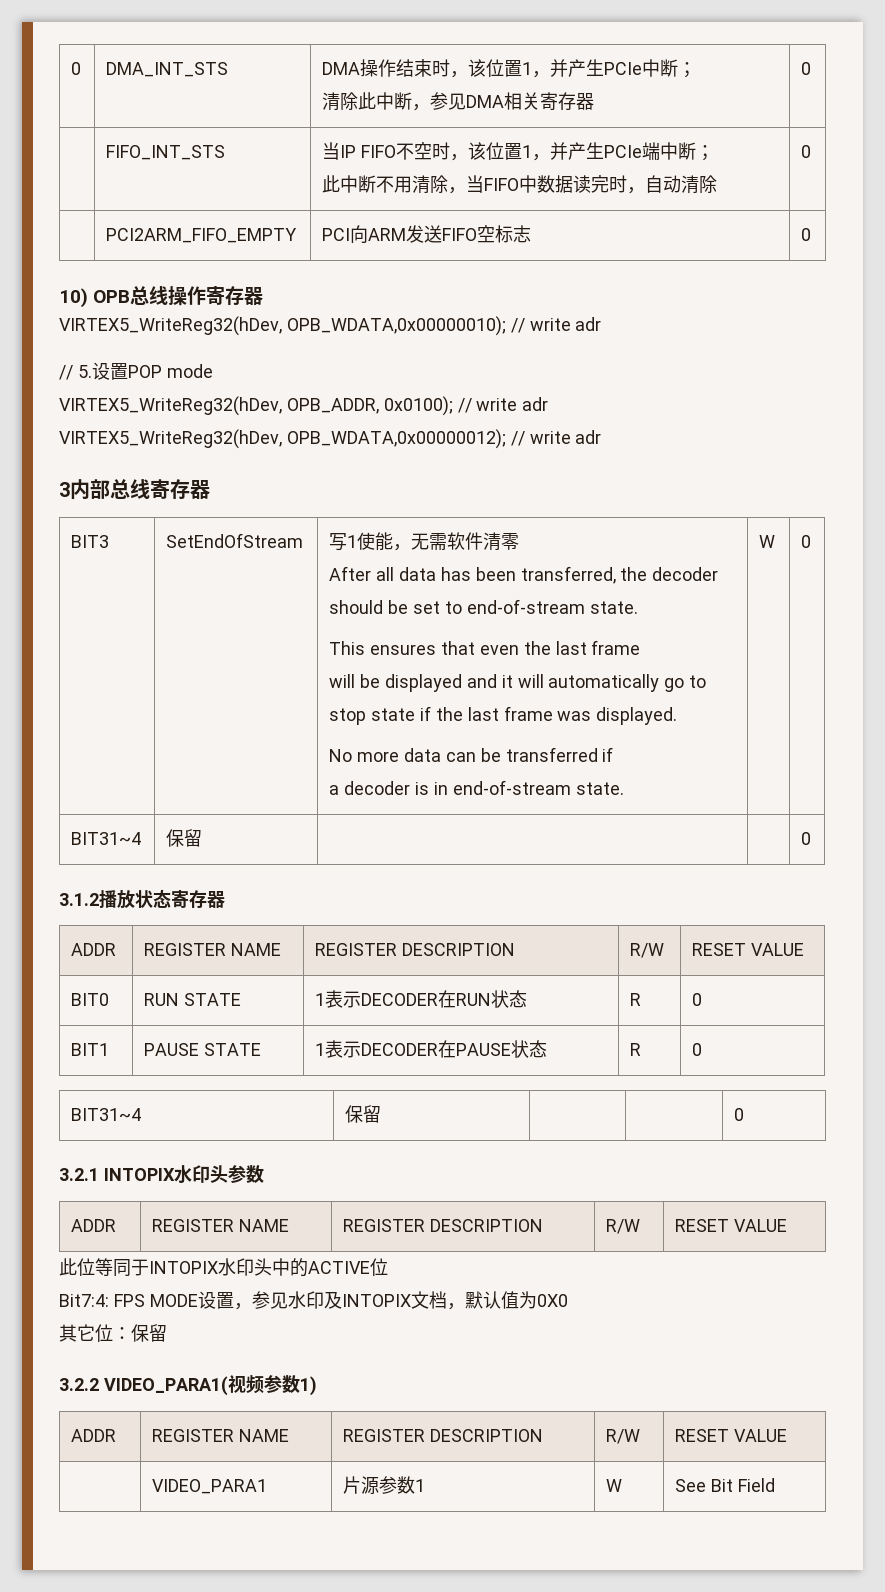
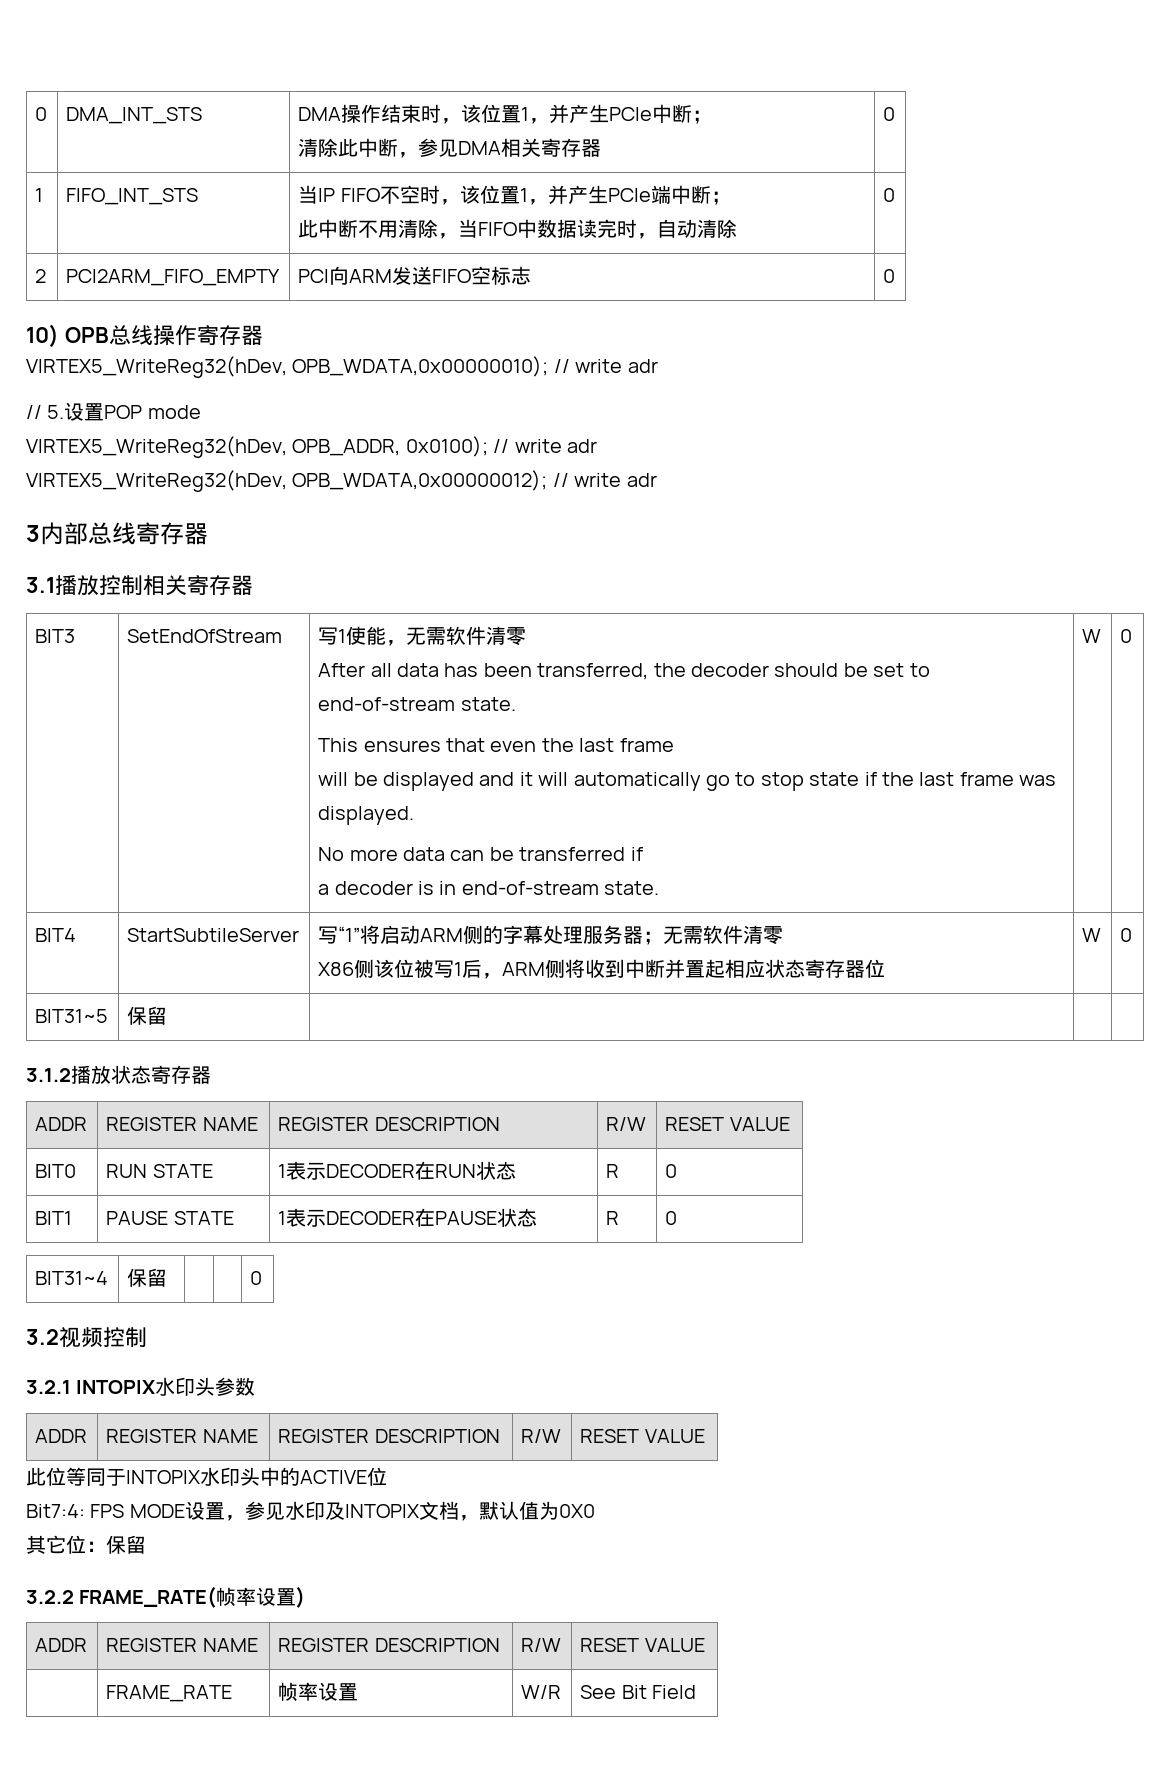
(812, 68) none -> [35,188,44,202] 1
(812, 151) none -> [35,269,47,283] 2
(210, 489) none -> [26,575,253,596] // 3.1播放控制相关寄存器
[71,832,142,845] [166,829,203,847] [801,832,812,845] BIT31~4 | 保留 | | | 0 -> [35,928,77,942] [127,928,300,942] [318,925,784,945] [318,959,886,979] [1082,928,1102,942] [1120,928,1133,942] [35,1009,109,1023] [127,1006,168,1025] BIT4 | StartSubtileServer | 写“1”将启动ARM侧的字幕处理服务器；无需软件清零 // X86侧该位被写1后，ARM侧将收到中断并置起相应状态寄存器位 | W | 0 // BIT31~5 | 保留 | | |
(745, 1114) none -> [26,1327,147,1348] // 3.2视频控制
[103,1375,317,1396] VIDEO_PARA1(视频参数1) -> [79,1586,306,1608] FRAME_RATE(帧率设置)
[152,1479,268,1494] [343,1476,426,1495] [606,1479,623,1492] VIDEO_PARA1 | 片源参数1 | W -> [106,1685,233,1702] [278,1682,359,1702] [521,1685,562,1699] FRAME_RATE | 帧率设置 | W/R

